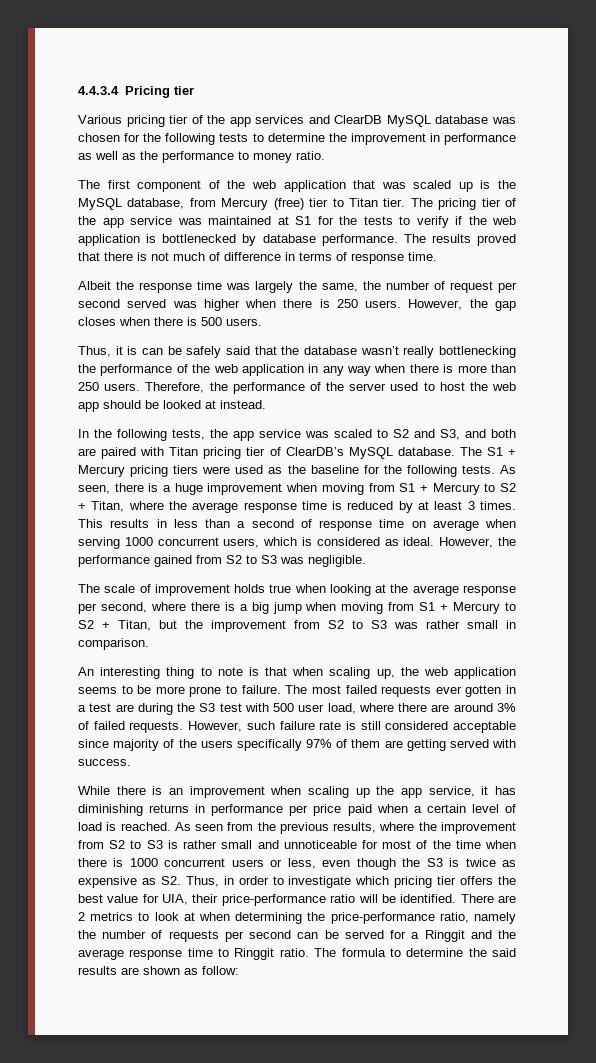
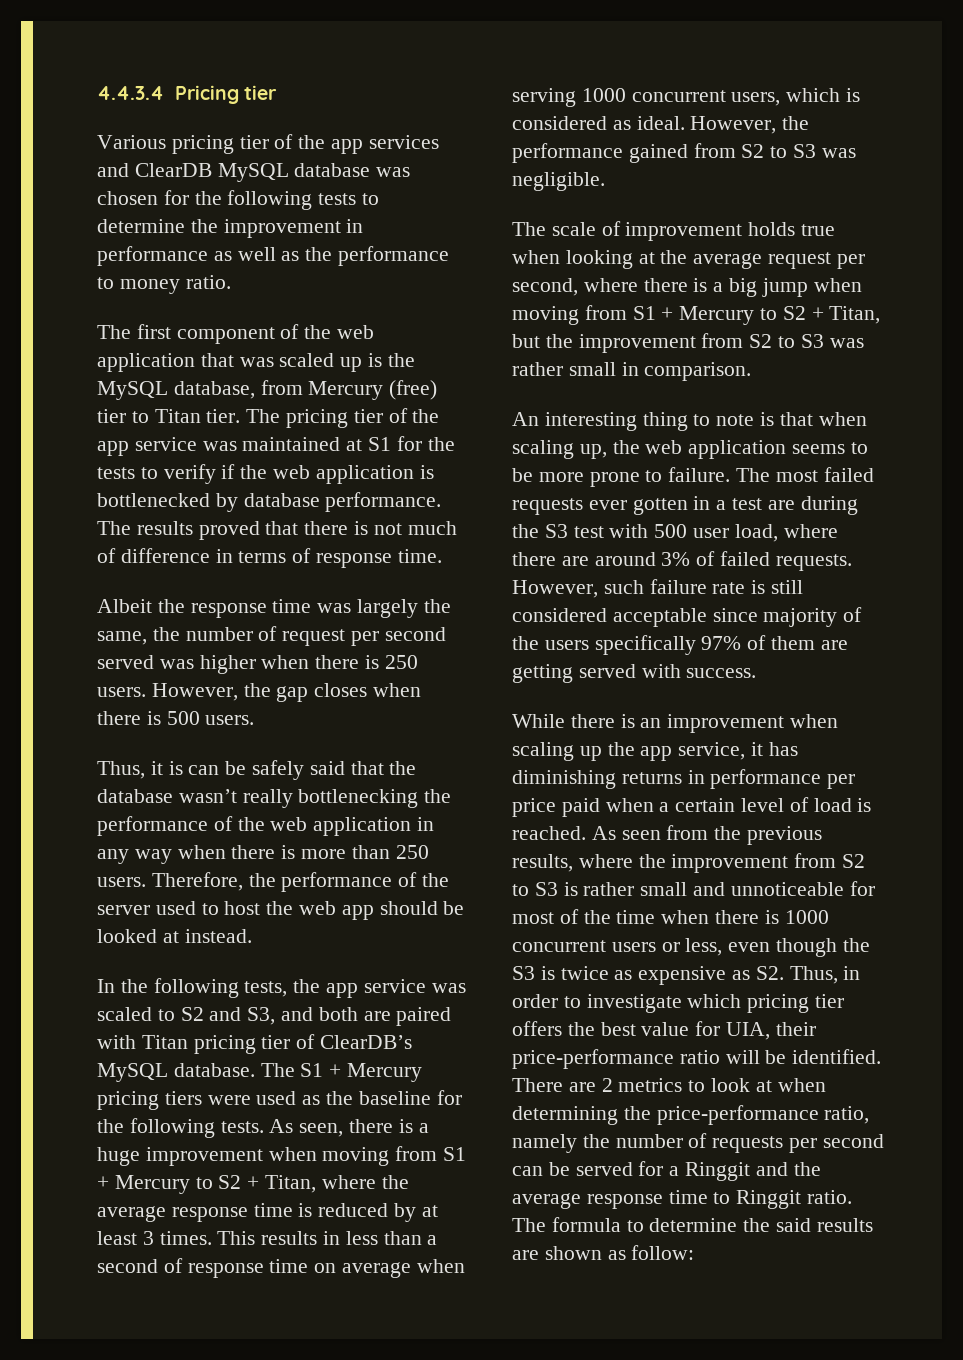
[462,585,516,596] response -> [768,252,832,269] request

